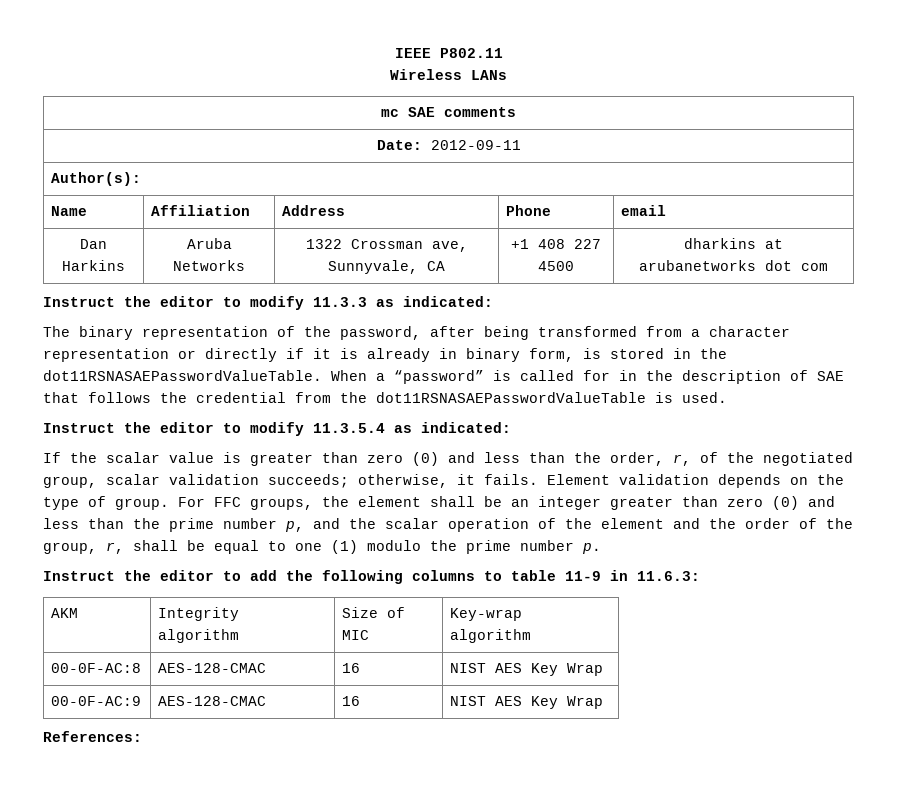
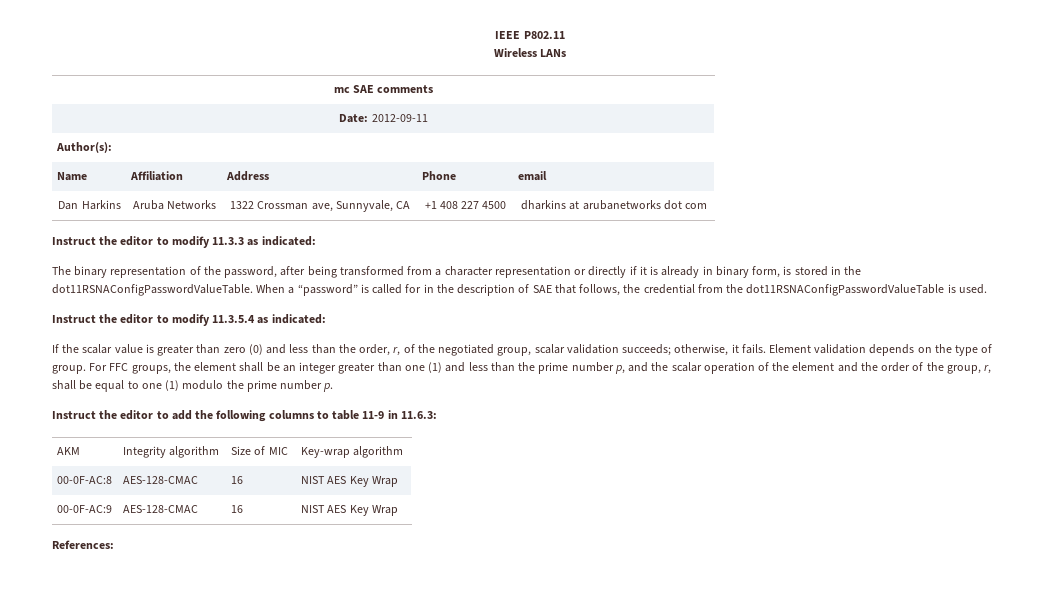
[43,370,322,381] dot11RSNASAEPasswordValueTable. -> [52,284,253,296] dot11RSNAConfigPasswordValueTable.
[88,392,151,403] follows -> [579,284,621,296] follows,
[376,392,646,403] dot11RSNASAEPasswordValueTable -> [746,284,945,296] dot11RSNAConfigPasswordValueTable
[727,496,799,510] zero (0) -> [404,362,443,373] one (1)

